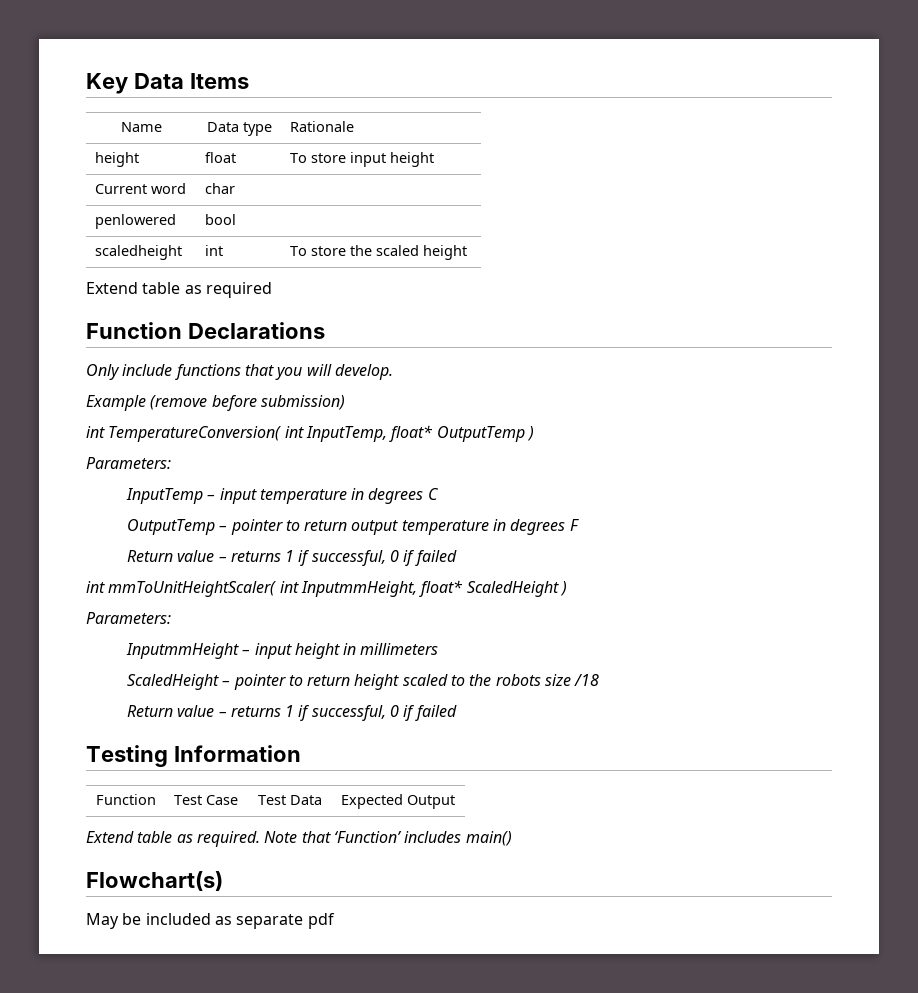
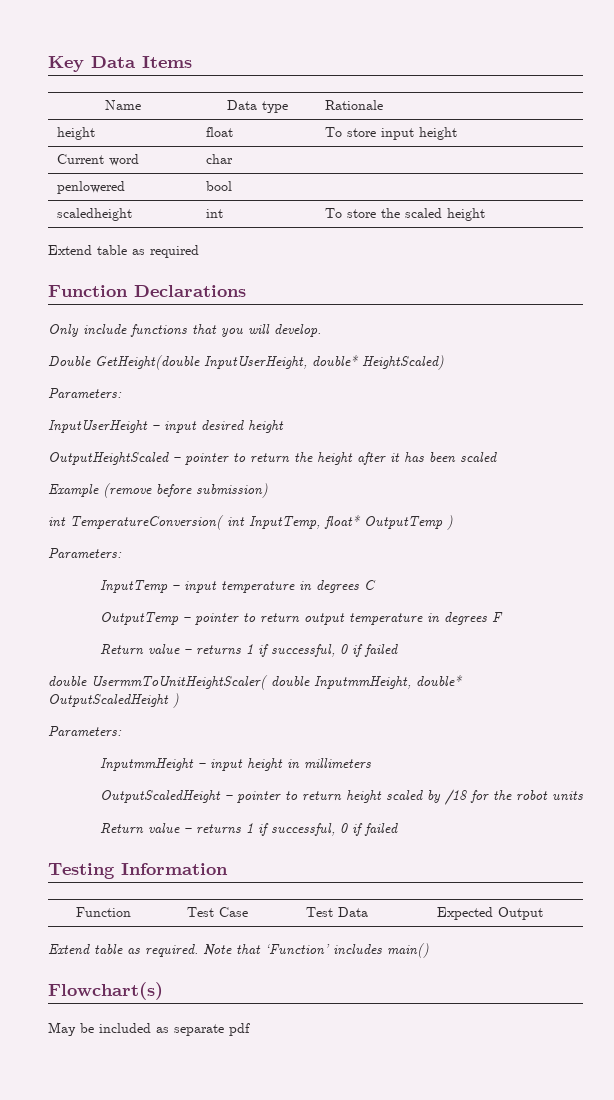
(393, 372) none -> [48,355,444,370] [48,388,122,399] [48,420,284,433] [48,452,497,465] // Double GetHeight(double InputUserHeight, double* HeightScaled) // Parameters: // InputUserHeight – input desired height // OutputHeightScaled – pointer to return the height after it has been scaled
[86,580,559,597] int mmToUnitHeightScaler( int InputmmHeight, float* ScaledHeight -> [48,675,463,690] [48,694,169,707] double UsermmToUnitHeightScaler( double InputmmHeight, double* OutputScaledHeight
[126,674,219,690] ScaledHeight -> [99,790,221,803] OutputScaledHeight
[451,674,600,686] to the robots size /18 -> [426,789,583,805] by /18 for the robot units

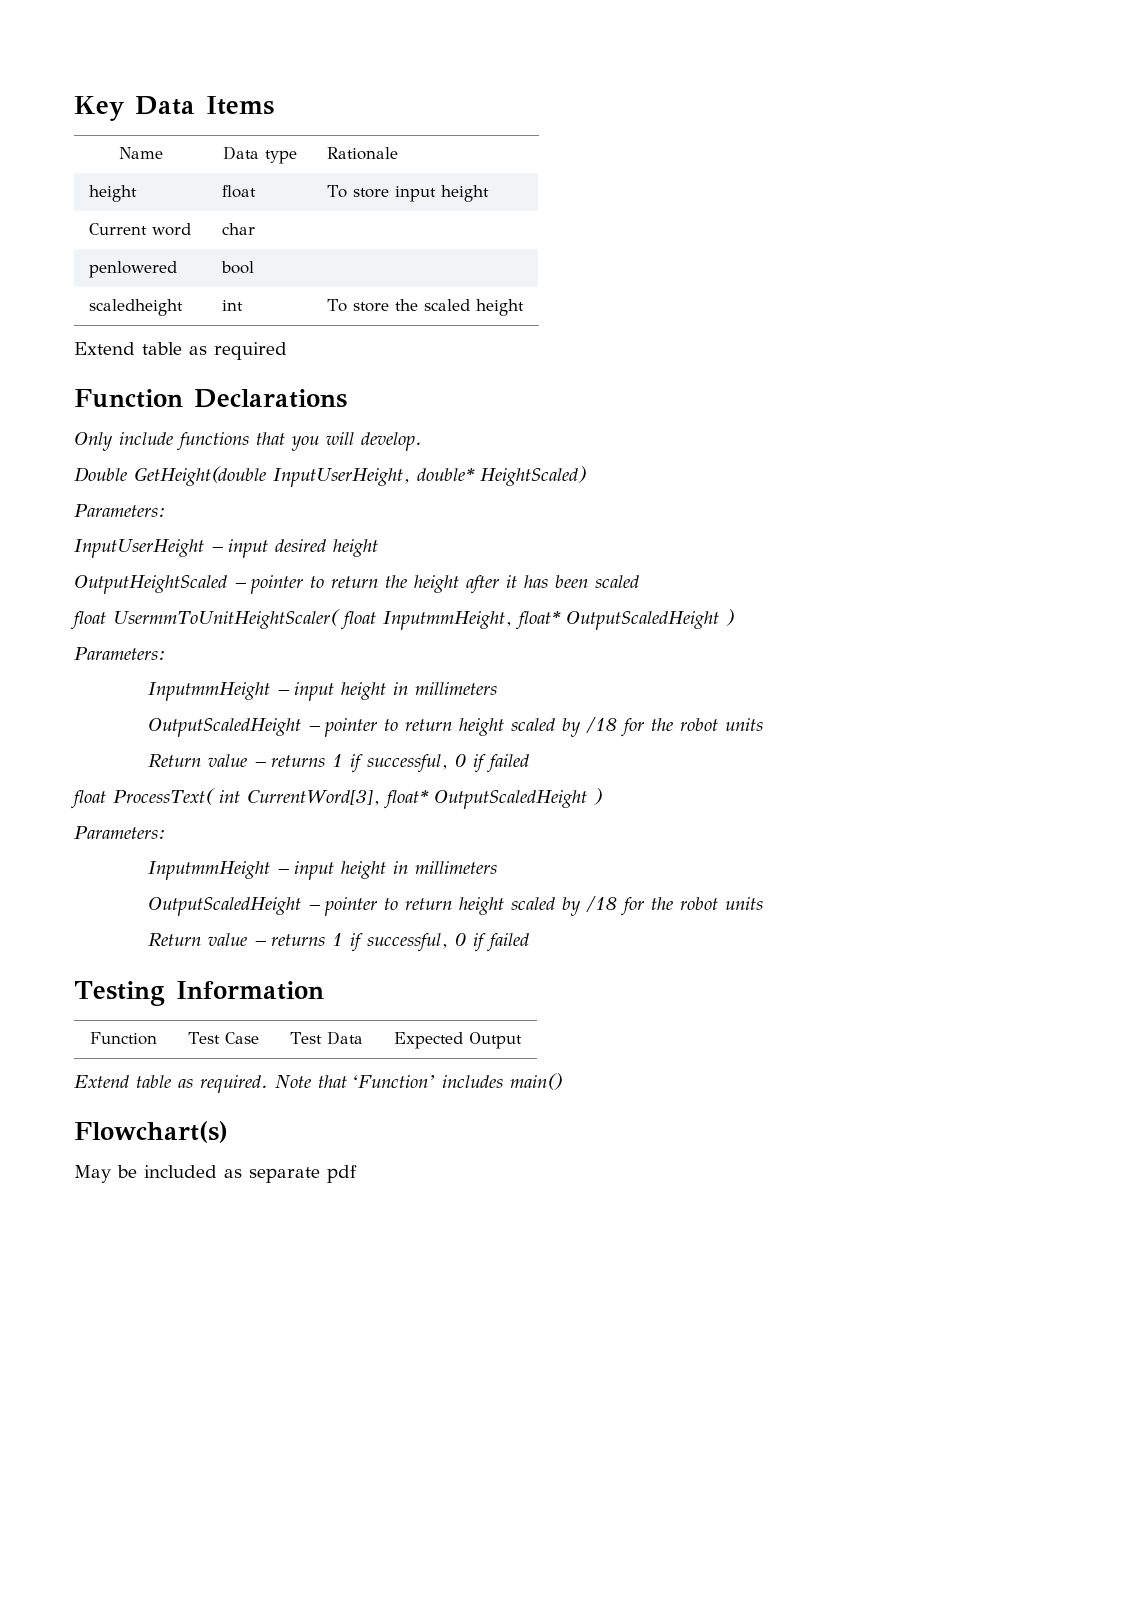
[48,483,268,498] [48,515,453,530] [48,548,122,559] [99,580,376,593] [99,612,503,625] Example (remove before submission) // int TemperatureConversion( int InputTemp, float* OutputTemp ) // Parameters: // InputTemp – input temperature in degrees C // OutputTemp – pointer to return output temperature in degrees F -> [71,609,734,630] [74,647,166,660] [148,682,498,701] [148,717,764,737] float UsermmToUnitHeightScaler( float InputmmHeight, float* OutputScaledHeight ) // Parameters: // InputmmHeight – input height in millimeters // OutputScaledHeight – pointer to return height scaled by /18 for the robot units
[48,675,463,690] double UsermmToUnitHeightScaler( double InputmmHeight, double* -> [71,788,429,809] float ProcessText( int CurrentWord[3], float*

